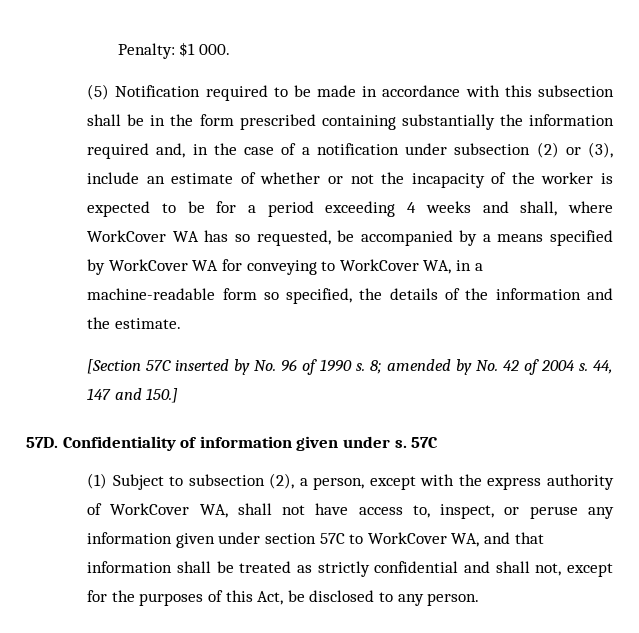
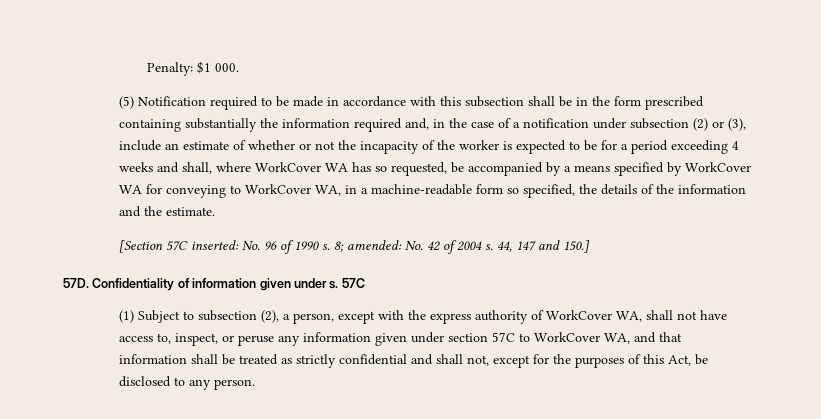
[175,359,251,375] inserted by -> [190,240,239,250] inserted:
[387,359,473,375] amended by -> [346,240,402,250] amended:

